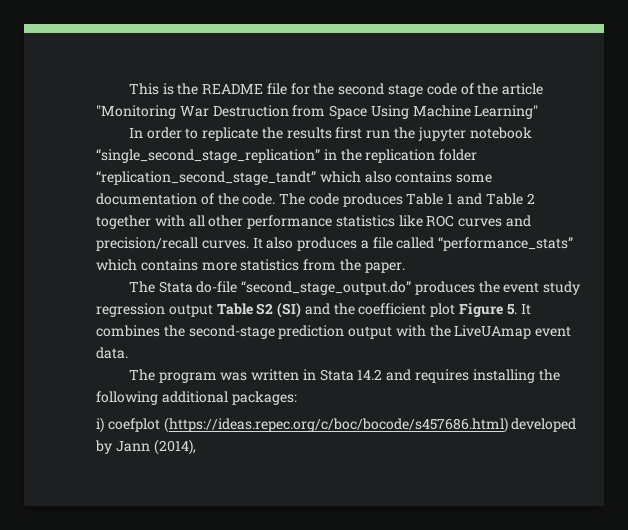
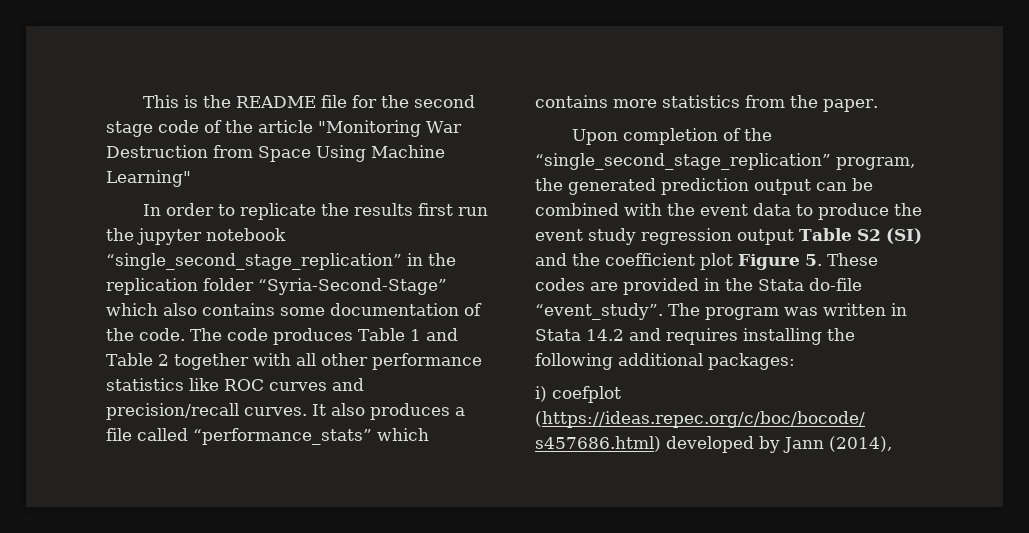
[96,171,316,185] “replication_second_stage_tandt” -> [258,278,447,295] “Syria-Second-Stage”
[128,281,475,295] The Stata do-file “second_stage_output.do” produces -> [572,128,773,145] [535,153,915,170] [535,178,873,195] [535,203,889,220] Upon completion of the “single_second_stage_replication” program, the generated prediction output can be combined with the event data to produce
[520,304,531,315] [96,325,572,339] [96,347,128,359] It combines the second-stage prediction output with the LiveUAmap event data. // -> [827,253,878,266] [535,278,862,295] [535,303,663,320] These codes are provided in the Stata do-file “event_study”.

